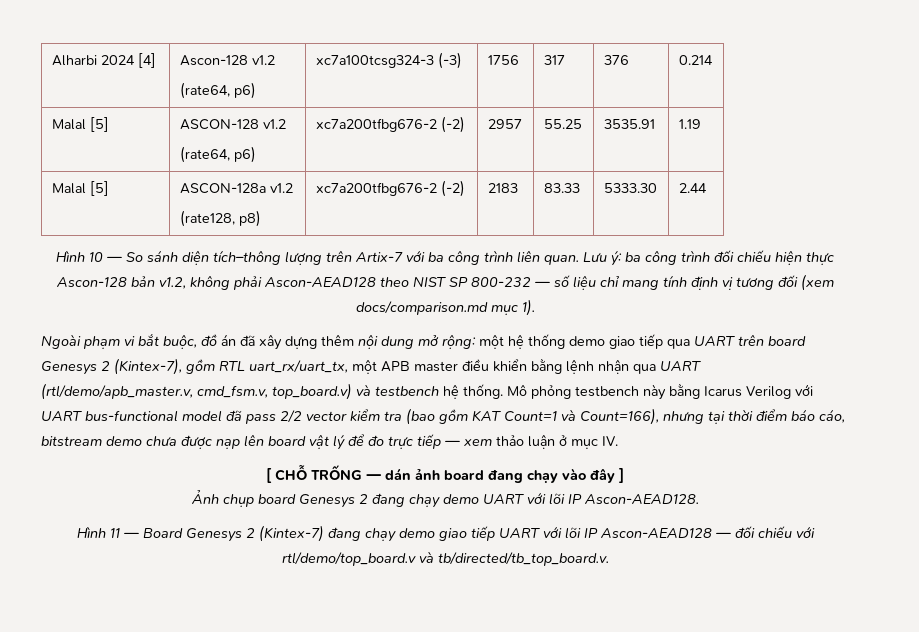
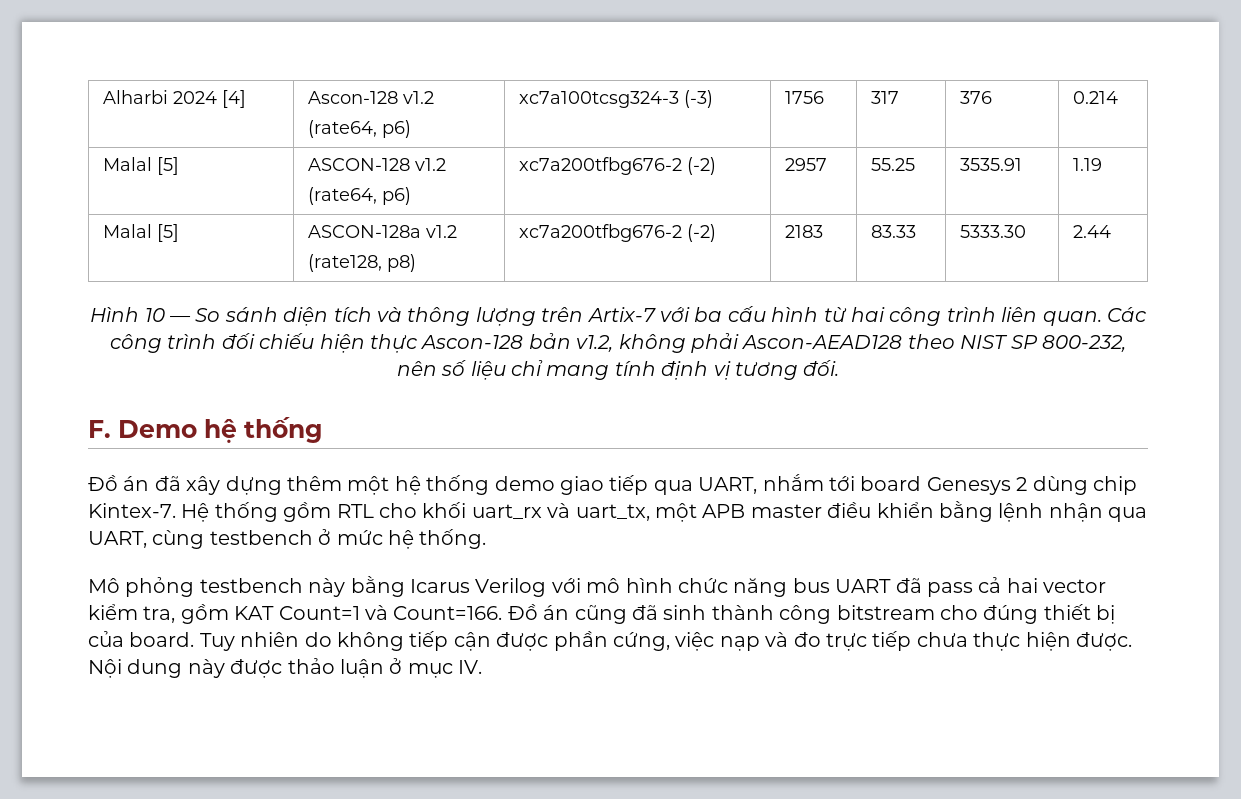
[213,250,281,265] tích–thông -> [333,307,471,326] tích và thông
(444, 257) none -> [727,306,885,322] cấu hình từ hai
[583,250,641,266] Lưu ý: ba -> [1106,307,1147,322] Các
[470,277,550,287] 800-232 — -> [1041,335,1126,352] [396,361,437,376] 800-232, nên
[777,274,834,291] [355,299,535,316] [41,333,217,349] đối (xem docs/comparison.md mục 1). // Ngoài phạm vi bắt buộc, đồ -> [803,360,840,376] [88,417,323,443] [88,475,118,491] đối. // F. Demo hệ thống // Đồ
[358,335,476,349] nội dung mở rộng: -> (342, 483) none
[694,335,806,346] [41,358,348,375] UART trên board Genesys 2 (Kintex-7), gồm RTL uart_rx/uart_tx, -> [698,474,1137,495] [88,502,650,522] UART, nhắm tới board Genesys 2 dùng chip Kintex-7. Hệ thống gồm RTL cho khối uart_rx và uart_tx,
[660,361,701,371] [41,383,439,400] UART (rtl/demo/apb_master.v, cmd_fsm.v, top_board.v) và testbench -> [88,529,383,549] UART, cùng testbench ở mức
(503, 391) none -> (487, 539) //
[41,408,845,425] [41,434,492,450] UART bus-functional model đã pass 2/2 vector kiểm tra (bao gồm KAT Count=1 và Count=166), nhưng tại thời điểm báo cáo, bitstream demo chưa được nạp lên board vật lý để đo trực tiếp — xem -> [586,577,1107,597] [88,604,1116,624] [88,631,1132,651] [88,659,283,678] mô hình chức năng bus UART đã pass cả hai vector kiểm tra, gồm KAT Count=1 và Count=166. Đồ án cũng đã sinh thành công bitstream cho đúng thiết bị của board. Tuy nhiên do không tiếp cận được phần cứng, việc nạp và đo trực tiếp chưa thực hiện được. Nội dung này được
[266,464,624,483] [190,490,699,508] [76,525,815,542] [281,551,609,566] // [ CHỖ TRỐNG — dán ảnh board đang chạy vào đây ] // Ảnh chụp board Genesys 2 đang chạy demo UART với lõi IP Ascon-AEAD128. // Hình 11 — Board Genesys 2 (Kintex-7) đang chạy demo giao tiếp UART với lõi IP Ascon-AEAD128 — đối chiếu với rtl/demo/top_board.v và tb/directed/tb_top_board.v. -> (483, 667) none

